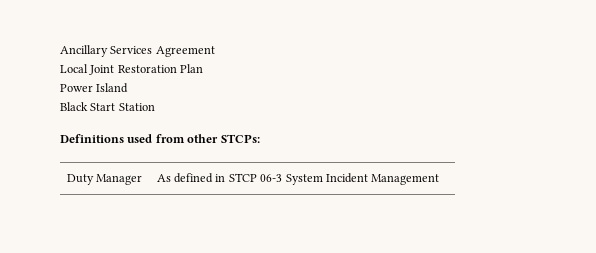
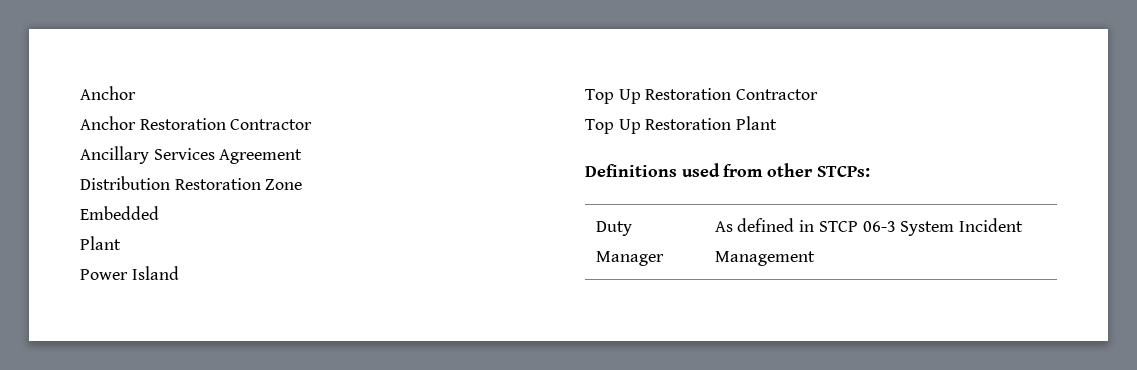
(60, 51) none -> [80,86,136,100] [80,116,313,130] Anchor // Anchor Restoration Contractor //
[60,64,204,75] [60,83,129,93] [60,102,155,111] Local Joint Restoration Plan // Power Island // Black Start Station -> [80,176,303,190] [80,206,159,220] [80,236,121,250] [80,266,179,280] [585,88,819,104] [585,116,778,134] Distribution Restoration Zone // Embedded // Plant // Power Island // Top Up Restoration Contractor // Top Up Restoration Plant

